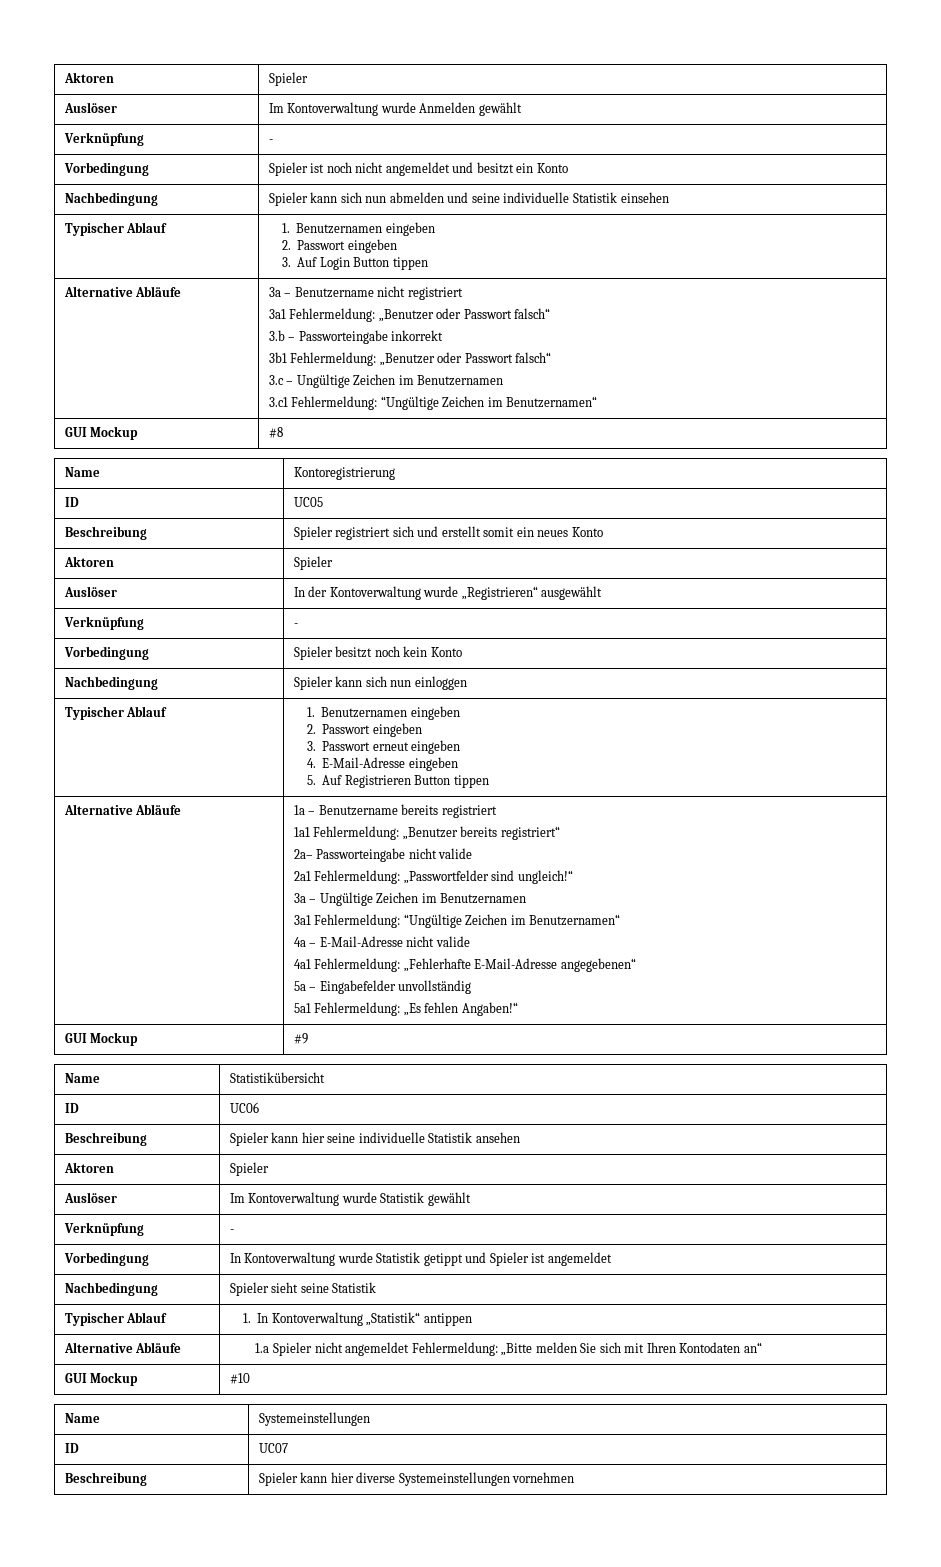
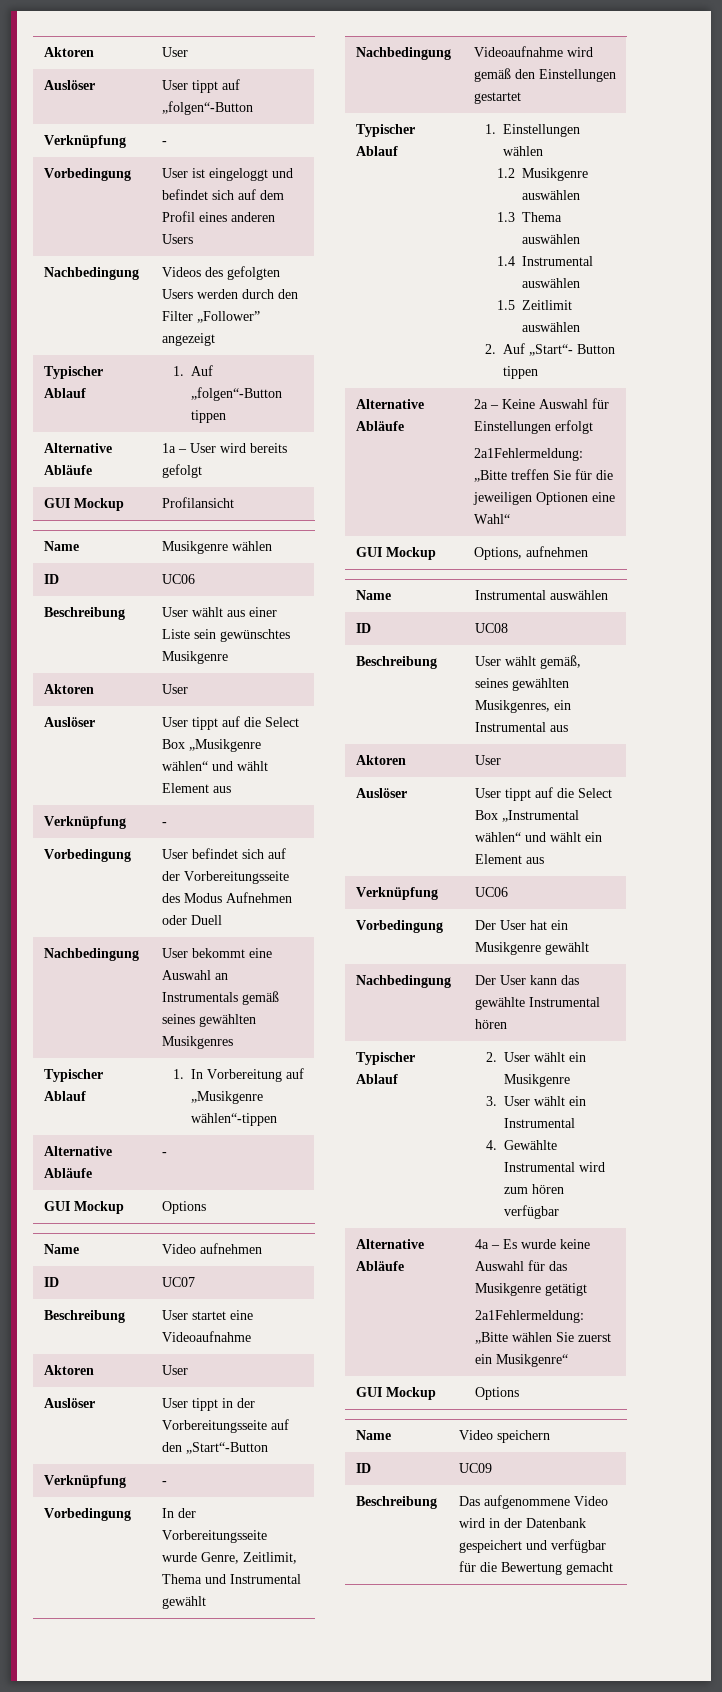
[63,72,114,83] [268,72,308,86] [63,102,117,113] [268,102,522,116] [63,132,144,146] [268,139,273,143] [63,162,149,176] [268,162,569,176] [64,192,158,206] [268,192,669,206] [64,222,168,236] [281,222,435,236] [281,239,397,253] [281,257,428,270] [63,286,182,297] [268,286,463,300] [268,308,551,322] [268,330,444,344] [268,352,552,366] [268,374,504,388] [268,396,598,410] [64,426,139,440] [268,427,283,438] [64,467,100,477] [293,467,395,480] [64,497,79,507] [293,497,323,507] [64,526,147,540] [293,526,604,540] [63,556,114,567] [293,556,333,570] [63,586,117,597] [293,586,603,600] [63,616,144,630] [293,623,298,627] [63,646,149,660] [293,646,462,660] [64,676,158,690] [293,676,467,690] [64,706,168,720] [306,706,460,720] [306,723,422,737] [306,740,461,754] [306,757,458,771] [306,775,489,788] [63,804,182,815] [293,804,497,818] [293,826,560,840] [293,848,473,862] [293,870,573,884] [293,892,527,906] [293,914,621,928] [293,936,470,947] [293,958,636,972] [293,980,472,994] [293,1002,518,1016] [64,1032,139,1046] [293,1033,308,1044] [64,1073,100,1083] [229,1072,325,1083] [64,1103,79,1113] [229,1102,259,1113] [64,1132,147,1146] [229,1132,520,1146] [63,1162,114,1173] [229,1162,269,1176] [63,1192,117,1203] [229,1192,471,1206] [63,1222,144,1236] [229,1229,234,1233] [63,1252,149,1266] [229,1252,613,1266] [64,1282,158,1296] [229,1282,377,1296] [64,1312,168,1326] [242,1312,472,1326] [63,1342,182,1353] [255,1342,762,1356] [64,1372,139,1386] [229,1373,250,1384] [64,1413,100,1423] [258,1412,370,1426] [64,1443,79,1453] [258,1443,288,1453] [64,1472,147,1486] [258,1472,575,1486] Aktoren | Spieler // Auslöser | Im Kontoverwaltung wurde Anmelden gewählt // Verknüpfung | - // Vorbedingung | Spieler ist noch nicht angemeldet und besitzt ein Konto // Nachbedingung | Spieler kann sich nun abmelden und seine individuelle Statistik einsehen // Typischer Ablauf | 1. Benutzernamen eingeben // 2. Passwort eingeben // 3. Auf Login Button tippen // Alternative Abläufe | 3a – Benutzername nicht registriert // 3a1 Fehlermeldung: „Benutzer oder Passwort falsch“ // 3.b – Passworteingabe inkorrekt // 3b1 Fehlermeldung: „Benutzer oder Passwort falsch“ // 3.c – Ungültige Zeichen im Benutzernamen // 3.c1 Fehlermeldung: “Ungültige Zeichen im Benutzernamen“ // GUI Mockup | #8 // Name | Kontoregistrierung // ID | UC05 // Beschreibung | Spieler registriert sich und erstellt somit ein neues Konto // Aktoren | Spieler // Auslöser | In der Kontoverwaltung wurde „Registrieren“ ausgewählt // Verknüpfung | - // Vorbedingung | Spieler besitzt noch kein Konto // Nachbedingung | Spieler kann sich nun einloggen // Typischer Ablauf | 1. Benutzernamen eingeben // 2. Passwort eingeben // 3. Passwort erneut eingeben // 4. E-Mail-Adresse eingeben // 5. Auf Registrieren Button tippen // Alternative Abläufe | 1a – Benutzername bereits registriert // 1a1 Fehlermeldung: „Benutzer bereits registriert“ // 2a– Passworteingabe nicht valide // 2a1 Fehlermeldung: „Passwortfelder sind ungleich!“ // 3a – Ungültige Zeichen im Benutzernamen // 3a1 Fehlermeldung: “Ungültige Zeichen im Benutzernamen“ // 4a – E-Mail-Adresse nicht valide // 4a1 Fehlermeldung: „Fehlerhafte E-Mail-Adresse angegebenen“ // 5a – Eingabefelder unvollständig // 5a1 Fehlermeldung: „Es fehlen Angaben!“ // GUI Mockup | #9 // Name | Statistikübersicht // ID | UC06 // Beschreibung | Spieler kann hier seine individuelle Statistik ansehen // Aktoren | Spieler // Auslöser | Im Kontoverwaltung wurde Statistik gewählt // Verknüpfung | - // Vorbedingung | In Kontoverwaltung wurde Statistik getippt und Spieler ist angemeldet // Nachbedingung | Spieler sieht seine Statistik // Typischer Ablauf | 1. In Kontoverwaltung „Statistik“ antippen // Alternative Abläufe | 1.a Spieler nicht angemeldet Fehlermeldung: „Bitte melden Sie sich mit Ihren Kontodaten an“ // GUI Mockup | #10 // Name | Systemeinstellungen // ID | UC07 // Beschreibung | Spieler kann hier diverse Systemeinstellungen vornehmen -> [43,47,94,57] [161,47,188,57] [43,80,95,90] [161,79,240,93] [161,101,253,115] [43,135,126,148] [161,141,167,145] [43,168,131,181] [161,168,293,181] [161,189,284,200] [161,211,275,222] [161,234,193,244] [43,267,139,280] [161,266,280,280] [161,289,298,299] [161,311,260,323] [161,333,215,346] [43,366,103,379] [43,388,86,398] [173,365,214,376] [191,387,283,401] [191,410,227,423] [43,443,112,453] [43,465,92,475] [161,443,287,453] [161,464,202,478] [43,498,124,511] [161,497,234,508] [43,541,79,551] [161,541,272,554] [43,574,59,584] [161,574,195,584] [43,607,125,620] [161,607,277,617] [161,629,290,642] [161,651,228,664] [43,684,94,694] [161,684,188,694] [43,717,95,727] [161,716,299,730] [161,739,261,752] [161,761,268,771] [161,783,231,793] [43,816,126,829] [161,822,167,826] [43,849,131,862] [161,848,286,859] [161,871,289,884] [161,892,292,903] [161,915,222,925] [43,948,139,961] [161,948,272,958] [161,970,228,980] [161,991,279,1005] [161,1014,256,1027] [161,1036,233,1049] [43,1069,103,1082] [43,1091,86,1101] [173,1068,305,1082] [191,1091,264,1104] [191,1113,278,1126] [43,1146,112,1156] [43,1168,92,1178] [161,1152,167,1156] [43,1201,124,1214] [161,1201,206,1214] [43,1244,79,1254] [161,1243,262,1254] [43,1277,59,1287] [161,1277,195,1287] [43,1310,125,1323] [161,1310,253,1320] [161,1331,251,1342] [43,1365,94,1375] [161,1365,188,1375] [43,1398,95,1408] [161,1398,255,1411] [161,1419,289,1433] [161,1442,268,1454] [43,1475,126,1488] [161,1481,167,1485] [43,1508,131,1521] [161,1508,196,1518] [161,1530,267,1543] [161,1552,297,1564] [161,1574,301,1584] [161,1596,206,1609] [355,47,451,60] [473,46,593,57] [473,68,616,82] [473,92,521,104] [355,124,415,137] [355,146,398,156] [485,124,581,137] [503,146,544,156] [496,168,588,181] [521,190,580,200] [496,212,562,222] [521,234,580,244] [496,256,593,266] [521,278,580,288] [496,300,572,310] [521,322,580,332] [485,343,616,356] [503,366,539,379] [355,399,424,409] [355,421,404,431] [473,398,609,409] [473,420,593,434] [473,448,583,461] [473,469,613,482] [472,492,615,505] [473,514,510,524] [355,547,436,560] [473,546,588,560] [355,590,391,600] [474,590,608,600] [355,623,371,633] [474,623,508,633] [355,656,437,669] [474,655,581,669] [474,678,569,691] [474,700,571,713] [474,722,568,732] [355,755,406,765] [474,755,501,765] [355,788,407,798] [474,787,612,801] [474,810,579,822] [474,832,602,842] [474,854,544,864] [355,887,438,900] [474,887,508,897] [355,920,443,933] [474,920,568,930] [474,942,589,955] [355,975,451,988] [474,975,579,985] [474,997,600,1010] [474,1019,507,1029] [355,1052,415,1065] [355,1074,398,1084] [486,1052,587,1062] [504,1074,571,1087] [486,1096,587,1106] [504,1118,576,1128] [486,1140,558,1150] [504,1162,606,1172] [504,1184,565,1194] [504,1205,560,1219] [355,1239,424,1249] [355,1261,404,1271] [474,1239,590,1249] [474,1260,567,1271] [474,1283,587,1296] [474,1310,584,1323] [474,1332,611,1344] [474,1354,568,1367] [355,1387,436,1400] [474,1387,519,1400] [355,1430,391,1440] [458,1430,550,1443] [355,1463,371,1473] [458,1463,492,1473] [355,1496,437,1509] [458,1495,608,1509] [458,1518,586,1528] [458,1539,606,1553] [458,1561,613,1575] Aktoren | User // Auslöser | User tippt auf „folgen“-Button // Verknüpfung | - // Vorbedingung | User ist eingeloggt und befindet sich auf dem Profil eines anderen Users // Nachbedingung | Videos des gefolgten Users werden durch den Filter „Follower” angezeigt // Typischer Ablauf | 1. Auf „folgen“-Button tippen // Alternative Abläufe | 1a – User wird bereits gefolgt // GUI Mockup | Profilansicht // Name | Musikgenre wählen // ID | UC06 // Beschreibung | User wählt aus einer Liste sein gewünschtes Musikgenre // Aktoren | User // Auslöser | User tippt auf die Select Box „Musikgenre wählen“ und wählt Element aus // Verknüpfung | - // Vorbedingung | User befindet sich auf der Vorbereitungsseite des Modus Aufnehmen oder Duell // Nachbedingung | User bekommt eine Auswahl an Instrumentals gemäß seines gewählten Musikgenres // Typischer Ablauf | 1. In Vorbereitung auf „Musikgenre wählen“-tippen // Alternative Abläufe | - // GUI Mockup | Options // Name | Video aufnehmen // ID | UC07 // Beschreibung | User startet eine Videoaufnahme // Aktoren | User // Auslöser | User tippt in der Vorbereitungsseite auf den „Start“-Button // Verknüpfung | - // Vorbedingung | In der Vorbereitungsseite wurde Genre, Zeitlimit, Thema und Instrumental gewählt // Nachbedingung | Videoaufnahme wird gemäß den Einstellungen gestartet // Typischer Ablauf | 1. Einstellungen wählen // 1.2 Musikgenre auswählen // 1.3 Thema auswählen // 1.4 Instrumental auswählen // 1.5 Zeitlimit auswählen // 2. Auf „Start“- Button tippen // Alternative Abläufe | 2a – Keine Auswahl für Einstellungen erfolgt // 2a1Fehlermeldung: „Bitte treffen Sie für die jeweiligen Optionen eine Wahl“ // GUI Mockup | Options, aufnehmen // Name | Instrumental auswählen // ID | UC08 // Beschreibung | User wählt gemäß, seines gewählten Musikgenres, ein Instrumental aus // Aktoren | User // Auslöser | User tippt auf die Select Box „Instrumental wählen“ und wählt ein Element aus // Verknüpfung | UC06 // Vorbedingung | Der User hat ein Musikgenre gewählt // Nachbedingung | Der User kann das gewählte Instrumental hören // Typischer Ablauf | 2. User wählt ein Musikgenre // 3. User wählt ein Instrumental // 4. Gewählte Instrumental wird zum hören verfügbar // Alternative Abläufe | 4a – Es wurde keine Auswahl für das Musikgenre getätigt // 2a1Fehlermeldung: „Bitte wählen Sie zuerst ein Musikgenre“ // GUI Mockup | Options // Name | Video speichern // ID | UC09 // Beschreibung | Das aufgenommene Video wird in der Datenbank gespeichert und verfügbar für die Bewertung gemacht

